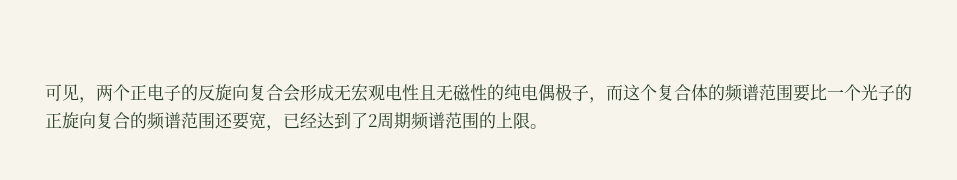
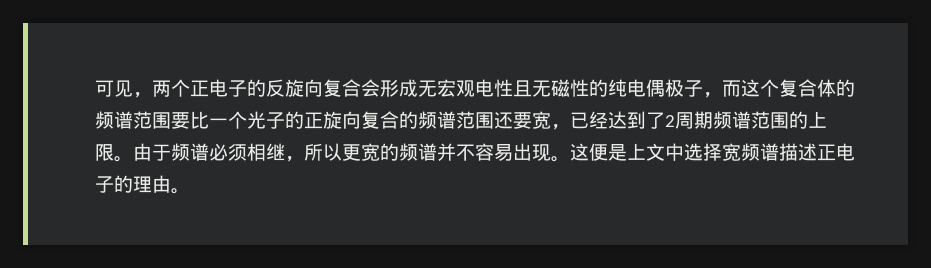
(547, 126) none -> [133,143,855,162] [95,175,190,194] 由于频谱必须相继，所以更宽的频谱并不容易出现。这便是上文中选择宽频谱描述正电子的理由。

